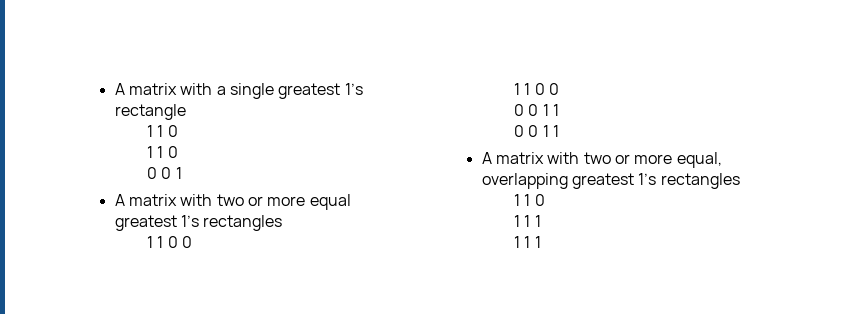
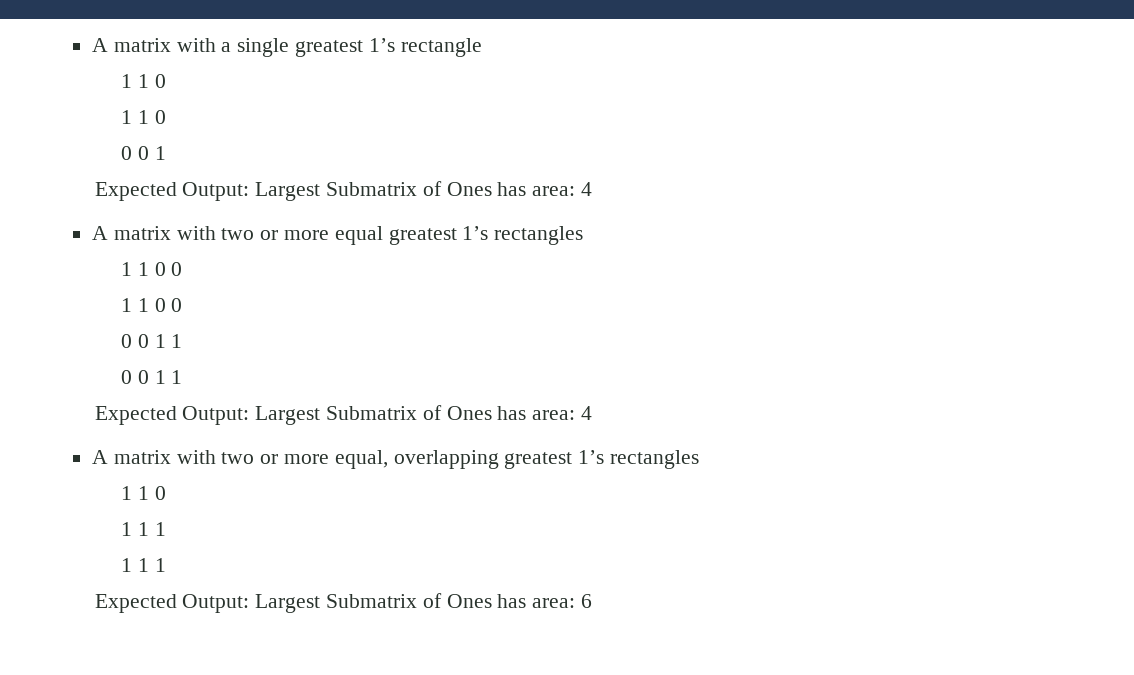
(182, 173) none -> [94,181,593,201] // Expected Output: Largest Submatrix of Ones has area: 4
(560, 131) none -> [94,405,593,425] // Expected Output: Largest Submatrix of Ones has area: 4
(541, 242) none -> [94,593,593,613] // Expected Output: Largest Submatrix of Ones has area: 6

